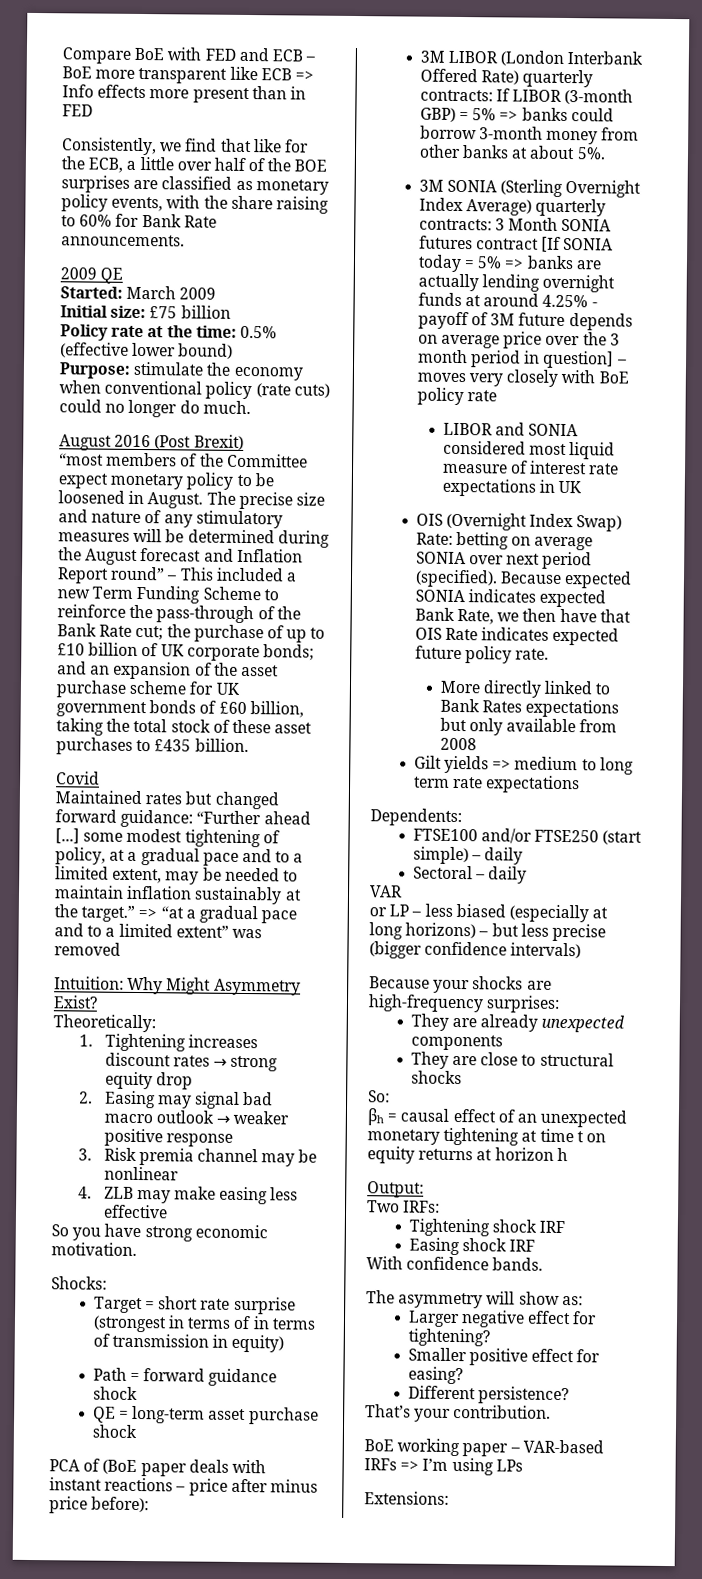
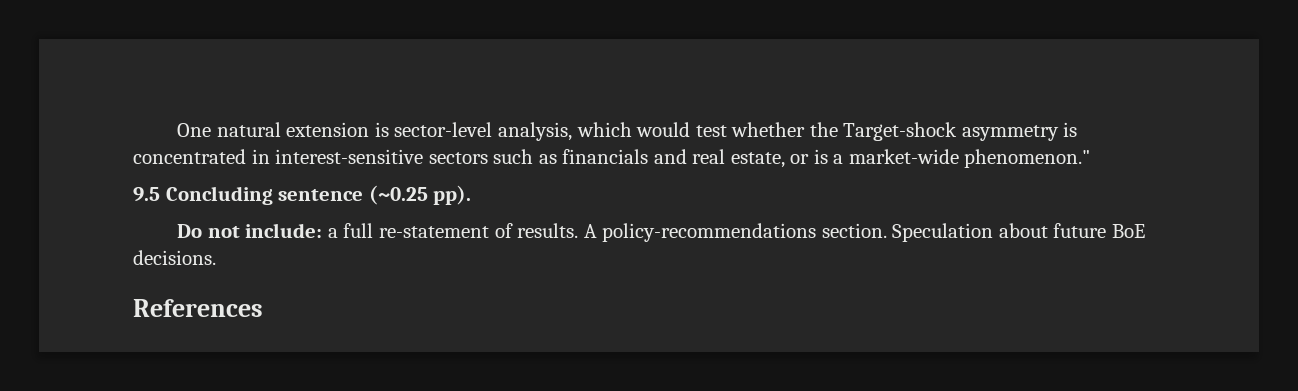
[62,47,316,64] [62,66,314,84] [62,84,306,104] [62,104,93,117] [61,137,309,156] [61,156,328,173] [61,175,329,195] [61,194,329,214] [61,213,217,228] [61,234,185,247] [60,267,124,284] [60,285,217,300] [60,305,231,319] [60,324,277,341] [60,342,234,359] [59,361,303,381] [59,380,330,400] [59,399,251,418] [59,434,244,451] [59,452,308,468] [58,472,274,490] [58,490,325,510] [58,509,283,529] [58,528,330,548] [58,547,303,565] [57,566,297,584] [57,585,279,604] [57,604,301,624] [57,623,326,643] [57,642,314,662] [57,661,279,680] [56,680,240,698] [56,700,304,718] [56,718,313,736] [56,737,249,755] [56,771,100,785] [55,790,279,810] [55,809,311,828] [55,828,280,848] [55,847,304,866] [55,866,298,885] [54,885,302,905] [54,904,298,924] [54,923,262,939] [54,942,121,956] [54,976,301,996] [53,995,98,1009] [53,1014,156,1033] [78,1033,258,1052] [104,1052,279,1072] [104,1071,193,1090] [78,1090,274,1109] [103,1110,290,1125] [103,1128,233,1147] [77,1147,318,1167] [103,1166,179,1181] [77,1186,299,1205] [102,1204,168,1219] [51,1223,268,1242] [51,1242,137,1257] [51,1276,107,1290] [93,1296,296,1315] [92,1315,316,1333] [92,1333,285,1353] [92,1367,278,1387] [92,1386,138,1401] [92,1405,319,1425] [91,1424,138,1439] [49,1458,266,1477] [49,1477,318,1496] [49,1496,150,1514] [419,50,644,66] [419,68,594,88] [419,88,634,105] [419,107,614,122] [419,125,640,145] [418,144,606,160] [418,179,642,198] [418,197,607,217] [418,217,612,232] [418,235,614,252] [417,254,601,273] [417,273,616,293] [417,292,598,308] [417,311,633,331] [417,331,620,349] [417,349,627,369] [416,369,629,387] [416,387,498,406] [442,422,579,437] [442,440,616,460] [441,460,620,475] [441,478,583,497] [415,512,623,532] [415,531,594,551] [415,551,593,570] [414,569,633,589] [414,589,607,608] [414,607,631,625] [414,627,620,646] [414,645,550,664] [439,680,612,698] [439,698,620,718] [439,717,618,736] [439,737,477,751] [413,755,634,775] [413,775,581,794] [370,808,462,827] [412,828,643,845] [412,846,524,865] [412,865,528,884] [369,885,403,898] [369,903,609,923] [369,922,606,942] [369,941,582,959] [369,976,552,994] [368,994,561,1013] [410,1013,626,1033] [410,1034,503,1051] [410,1051,614,1069] [410,1070,462,1085] [368,1090,390,1103] [367,1108,628,1128] [367,1127,606,1146] [367,1146,568,1164] [367,1181,424,1198] [367,1200,441,1213] [408,1218,566,1237] [408,1237,536,1256] [366,1256,544,1271] [366,1290,583,1309] [407,1310,598,1328] [407,1328,490,1347] [407,1347,601,1366] [407,1366,463,1385] [407,1385,570,1405] [365,1404,552,1422] [364,1438,604,1457] [364,1457,523,1476] [364,1491,449,1505] Compare BoE with FED and ECB – BoE more transparent like ECB => Info effects more present than in FED // Consistently, we find that like for the ECB, a little over half of the BOE surprises are classified as monetary policy events, with the share raising to 60% for Bank Rate announcements. // 2009 QE // Started: March 2009 // Initial size: £75 billion // Policy rate at the time: 0.5% (effective lower bound) // Purpose: stimulate the economy when conventional policy (rate cuts) could no longer do much. // August 2016 (Post Brexit) // “most members of the Committee expect monetary policy to be loosened in August. The precise size and nature of any stimulatory measures will be determined during the August forecast and Inflation Report round” – This included a new Term Funding Scheme to reinforce the pass-through of the Bank Rate cut; the purchase of up to £10 billion of UK corporate bonds; and an expansion of the asset purchase scheme for UK government bonds of £60 billion, taking the total stock of these asset purchases to £435 billion. // Covid // Maintained rates but changed forward guidance: “Further ahead [...] some modest tightening of policy, at a gradual pace and to a limited extent, may be needed to maintain inflation sustainably at the target.” => “at a gradual pace and to a limited extent” was removed // Intuition: Why Might Asymmetry Exist? // Theoretically: // 1. Tightening increases discount rates → strong equity drop // 2. Easing may signal bad macro outlook → weaker positive response // 3. Risk premia channel may be nonlinear // 4. ZLB may make easing less effective // So you have strong economic motivation. // Shocks: // Target = short rate surprise (strongest in terms of in terms of transmission in equity) // Path = forward guidance shock // QE = long-term asset purchase shock // PCA of (BoE paper deals with instant reactions – price after minus price before): // 3M LIBOR (London Interbank Offered Rate) quarterly contracts: If LIBOR (3-month GBP) = 5% => banks could borrow 3-month money from other banks at about 5%. // 3M SONIA (Sterling Overnight Index Average) quarterly contracts: 3 Month SONIA futures contract [If SONIA today = 5% => banks are actually lending overnight funds at around 4.25% - payoff of 3M future depends on average price over the 3 month period in question] – moves very closely with BoE policy rate // LIBOR and SONIA considered most liquid measure of interest rate expectations in UK // OIS (Overnight Index Swap) Rate: betting on average SONIA over next period (specified). Because expected SONIA indicates expected Bank Rate, we then have that OIS Rate indicates expected future policy rate. // More directly linked to Bank Rates expectations but only available from 2008 // Gilt yields => medium to long term rate expectations // Dependents: // FTSE100 and/or FTSE250 (start simple) – daily // Sectoral – daily // VAR // or LP – less biased (especially at long horizons) – but less precise (bigger confidence intervals) // Because your shocks are high-frequency surprises: // They are already unexpected components // They are close to structural shocks // So: // βh = causal effect of an unexpected monetary tightening at time t on equity returns at horizon h // Output: // Two IRFs: // Tightening shock IRF // Easing shock IRF // With confidence bands. // The asymmetry will show as: // Larger negative effect for tightening? // Smaller positive effect for easing? // Different persistence? // That’s your contribution. // BoE working paper – VAR-based IRFs => I’m using LPs // Extensions: -> [177,122,1078,141] [133,149,1091,168] [133,185,472,205] [177,223,1145,242] [133,250,216,265] [133,299,263,317] One natural extension is sector-level analysis, which would test whether the Target-shock asymmetry is concentrated in interest-sensitive sectors such as financials and real estate, or is a market-wide phenomenon." // 9.5 Concluding sentence (~0.25 pp). // Do not include: a full re-statement of results. A policy-recommendations section. Speculation about future BoE decisions. // References

